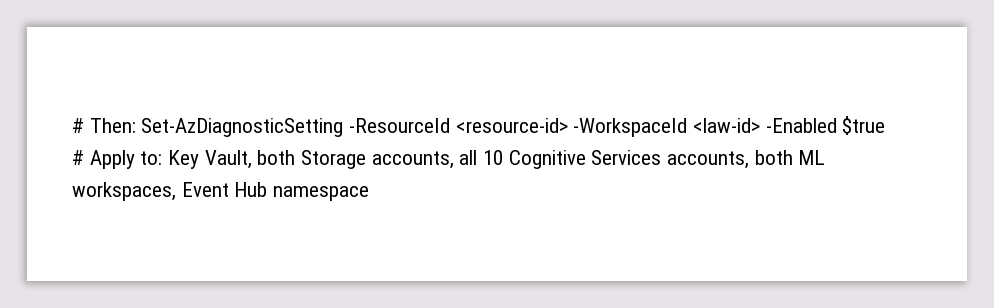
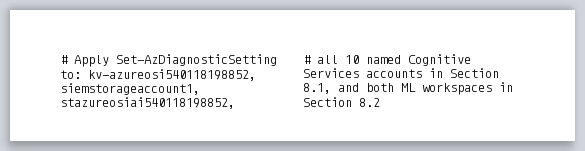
[72,116,886,137] [72,150,454,169] # Then: Set-AzDiagnosticSetting -ResourceId <resource-id> -WorkspaceId <law-id> -Enabled $true // # Apply to: Key Vault, both Storage accounts, -> [60,54,277,67] [60,69,256,81] [60,83,200,95] [60,97,235,109] [303,55,311,64] # Apply Set-AzDiagnosticSetting to: kv-azureosi540118198852, siemstorageaccount1, stazureosiai540118198852, // #
(504, 157) none -> [366,55,401,64] named
[667,150,826,169] [72,182,370,201] accounts, both ML workspaces, Event Hub namespace -> [366,68,499,78] [303,82,513,95] [303,97,380,107] accounts in Section 8.1, and both ML workspaces in Section 8.2

